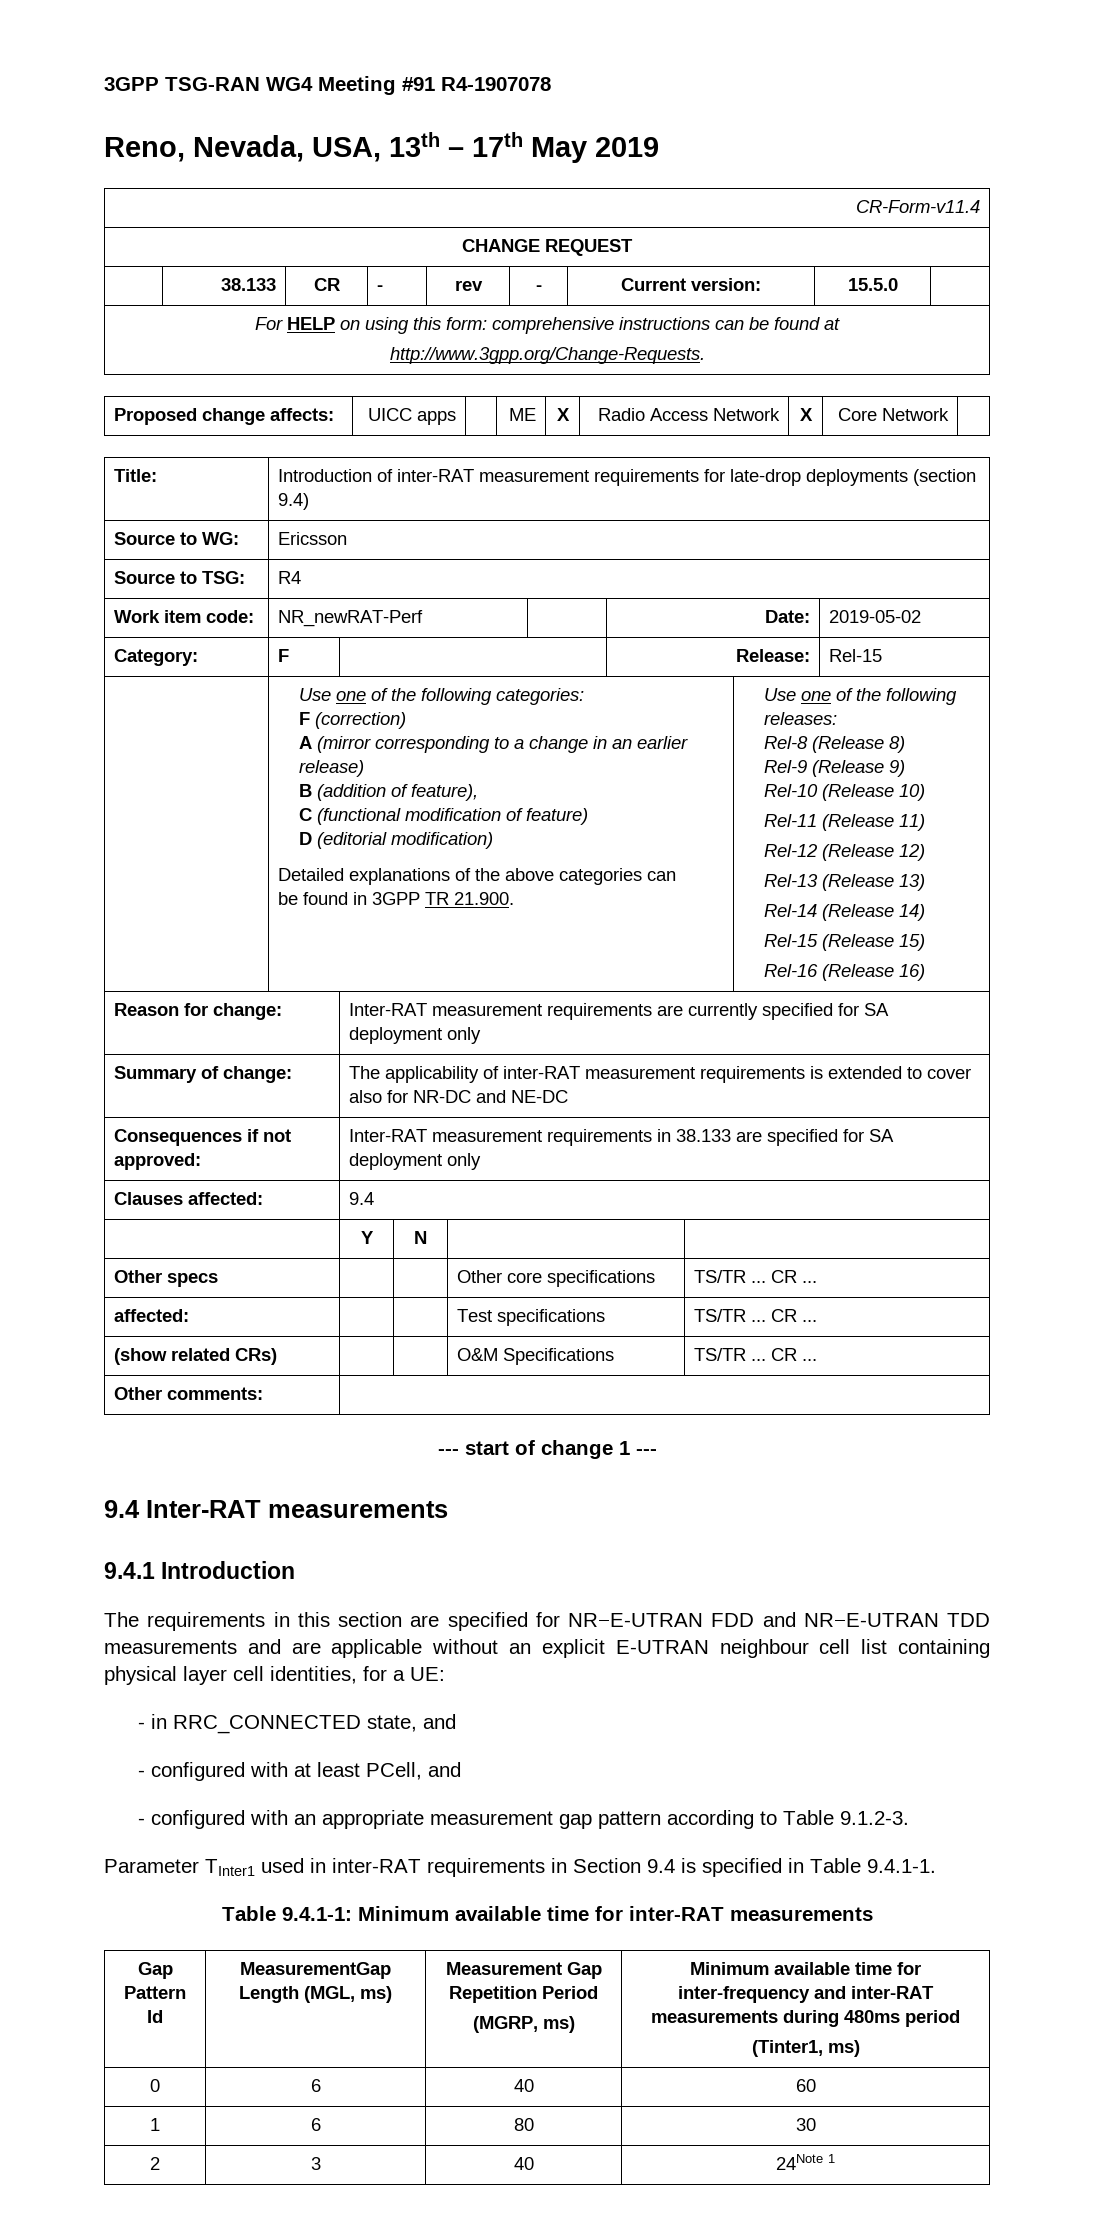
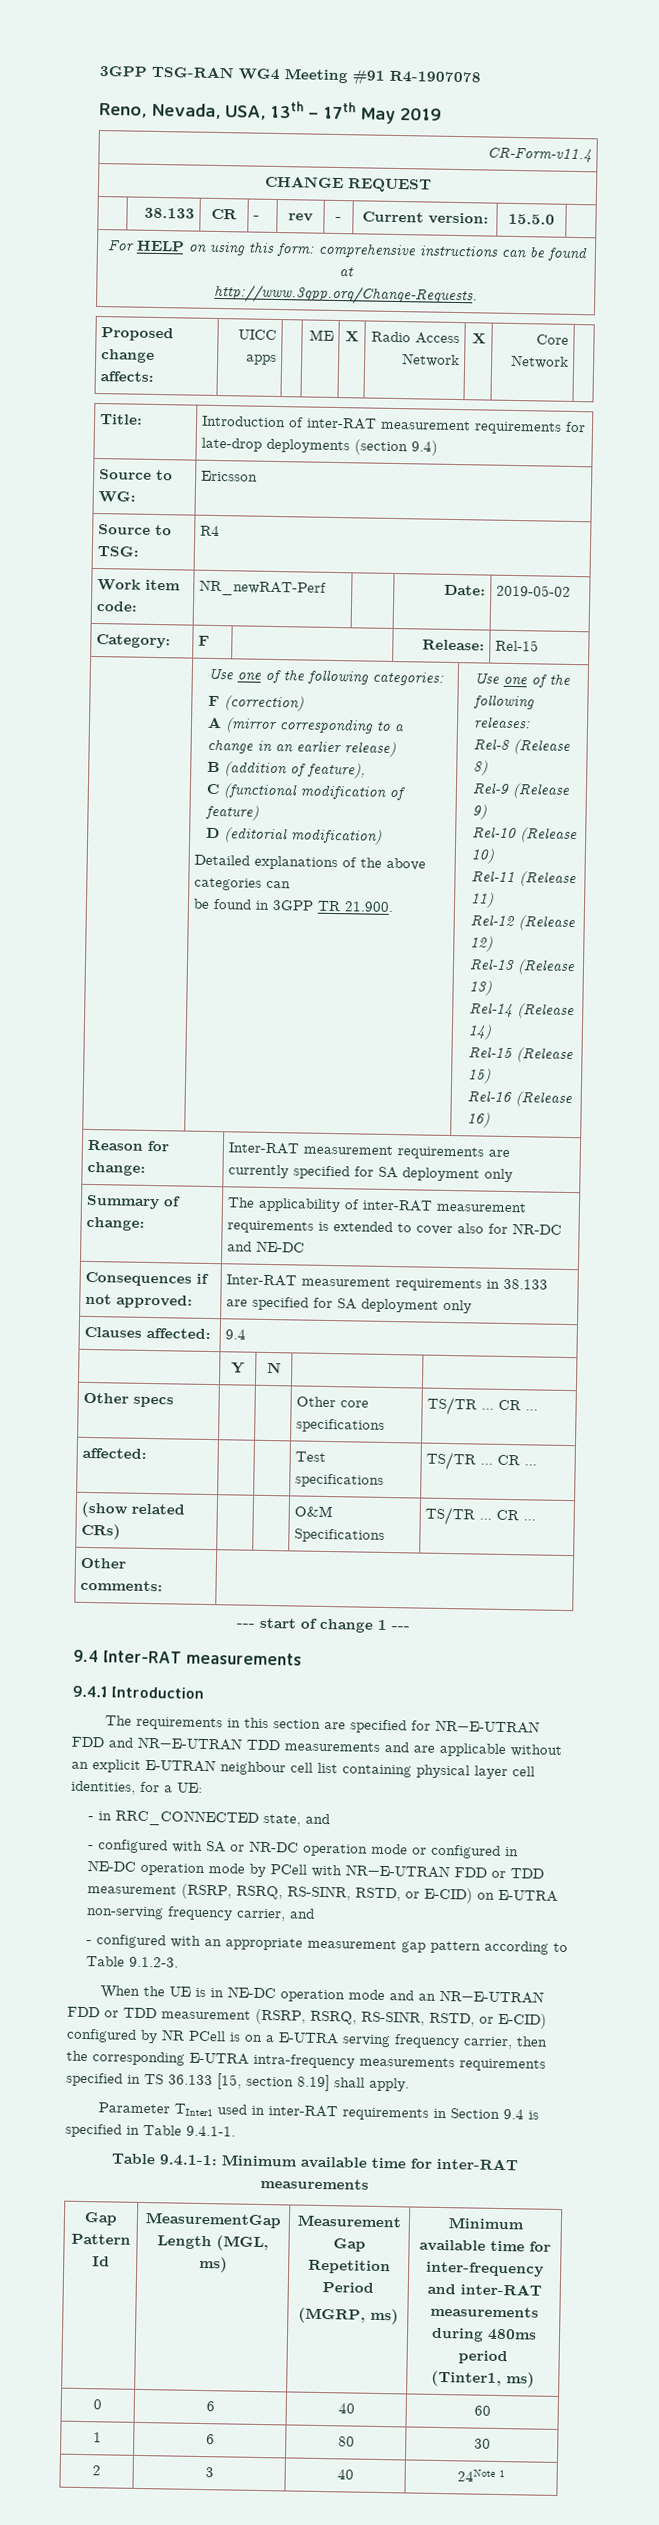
[294,1762,423,1780] at least PCell, -> [205,1840,519,1859] [86,1860,544,1879] [86,1883,558,1904] [85,1906,286,1922] SA or NR-DC operation mode or configured in NE-DC operation mode by PCell with NR−E-UTRAN FDD or TDD measurement (RSRP, RSRQ, RS-SINR, RSTD, or E-CID) on E-UTRA non-serving frequency carrier,
(910, 1818) none -> [99,1985,544,2004] [67,2006,547,2029] [66,2028,548,2050] [66,2050,546,2072] [66,2072,410,2092] // When the UE is in NE-DC operation mode and an NR−E-UTRAN FDD or TDD measurement (RSRP, RSRQ, RS-SINR, RSTD, or E-CID) configured by NR PCell is on a E-UTRA serving frequency carrier, then the corresponding E-UTRA intra-frequency measurements requirements specified in TS 36.133 [15, section 8.19] shall apply.

